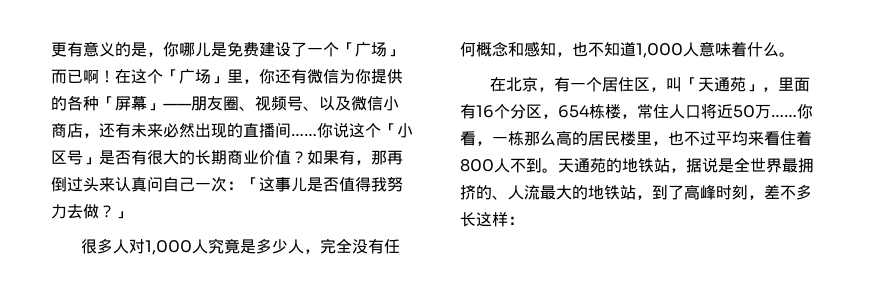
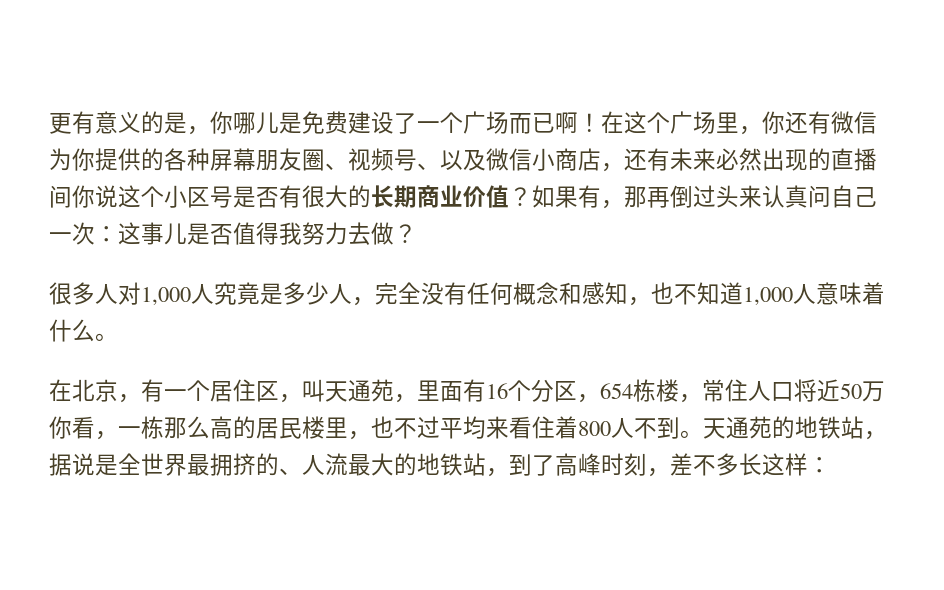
[339,42,403,57] 「广场」 -> [463,111,509,134] 广场
[163,69,227,84] 「广场」 -> [670,111,716,134] 广场
[99,96,192,111] 「屏幕」—— -> [210,148,256,171] 屏幕
[291,134,317,136] …… -> (72, 196) none
[381,123,413,138] [51,150,99,165] 「小区号」 -> [164,185,233,208] 小区号
[243,177,259,190] 「 -> (118, 234) none
[115,211,131,219] 」 -> (417, 233) none
[682,77,763,92] 「天通苑」 -> [325,379,394,402] 天通苑
[771,115,797,117] …… -> (885, 391) none

